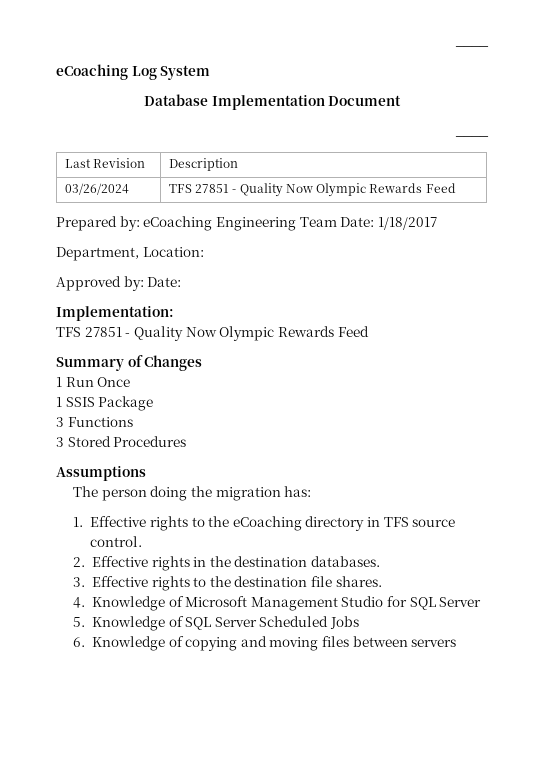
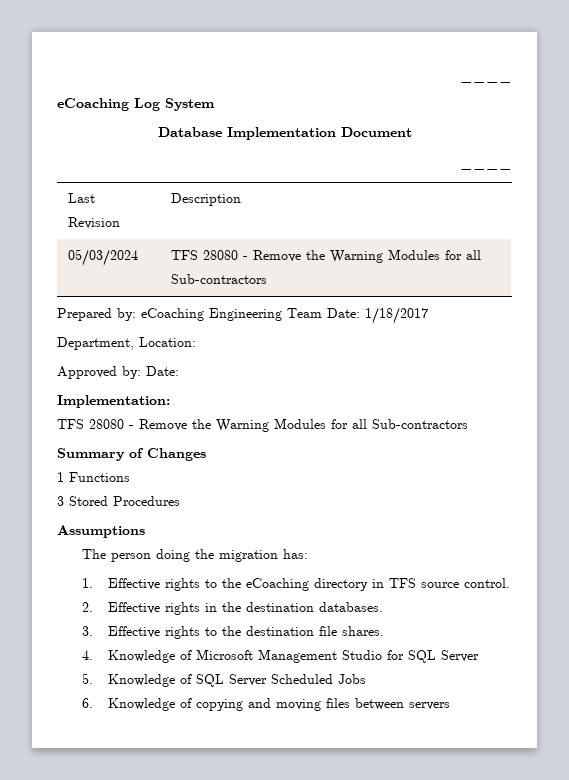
[64,183,129,195] [168,183,456,197] 03/26/2024 | TFS 27851 - Quality Now Olympic Rewards Feed -> [67,249,138,266] [170,249,481,263] [170,274,267,284] 05/03/2024 | TFS 28080 - Remove the Warning Modules for all Sub-contractors
[84,326,369,341] [56,355,203,371] [56,377,131,387] [56,396,154,411] [56,417,64,427] 27851 - Quality Now Olympic Rewards Feed // Summary of Changes // 1 Run Once // 1 SSIS Package // 3 -> [89,418,468,432] [57,448,206,461] [57,472,64,482] 28080 - Remove the Warning Modules for all Sub-contractors // Summary of Changes // 1

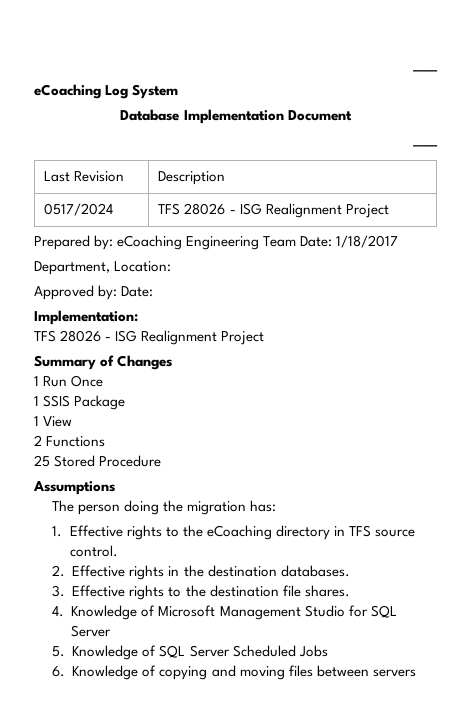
[67,249,138,266] [170,249,481,263] [170,274,267,284] 05/03/2024 | TFS 28080 - Remove the Warning Modules for all Sub-contractors -> [44,203,114,216] [158,203,389,218] 0517/2024 | TFS 28026 - ISG Realignment Project
[89,418,468,432] [57,448,206,461] [57,472,130,482] [57,496,180,506] 28080 - Remove the Warning Modules for all Sub-contractors // Summary of Changes // 1 Functions // 3 Stored Procedures -> [60,330,265,345] [34,355,173,370] [34,375,104,387] [34,395,126,410] [34,416,73,427] [34,435,106,447] [34,455,162,467] 28026 - ISG Realignment Project // Summary of Changes // 1 Run Once // 1 SSIS Package // 1 View // 2 Functions // 25 Stored Procedure

